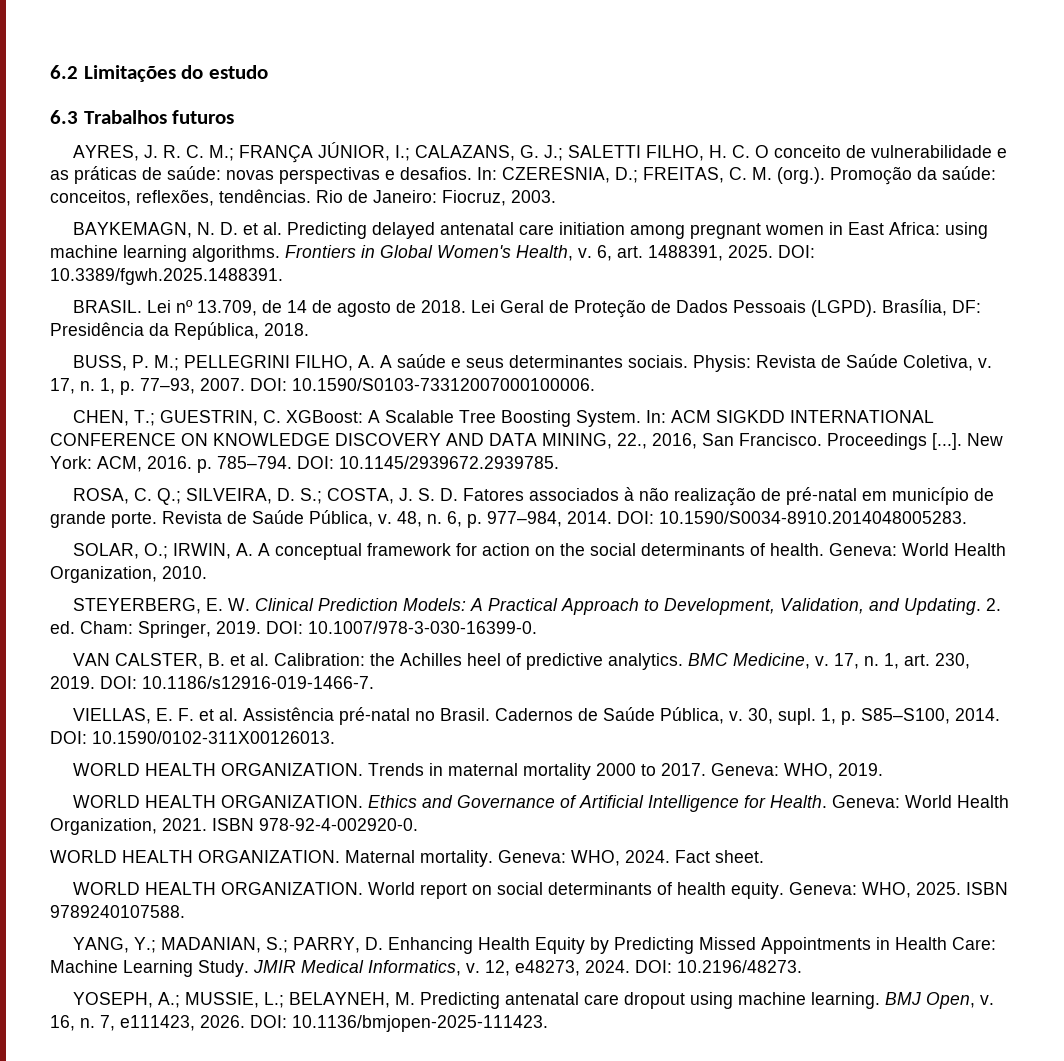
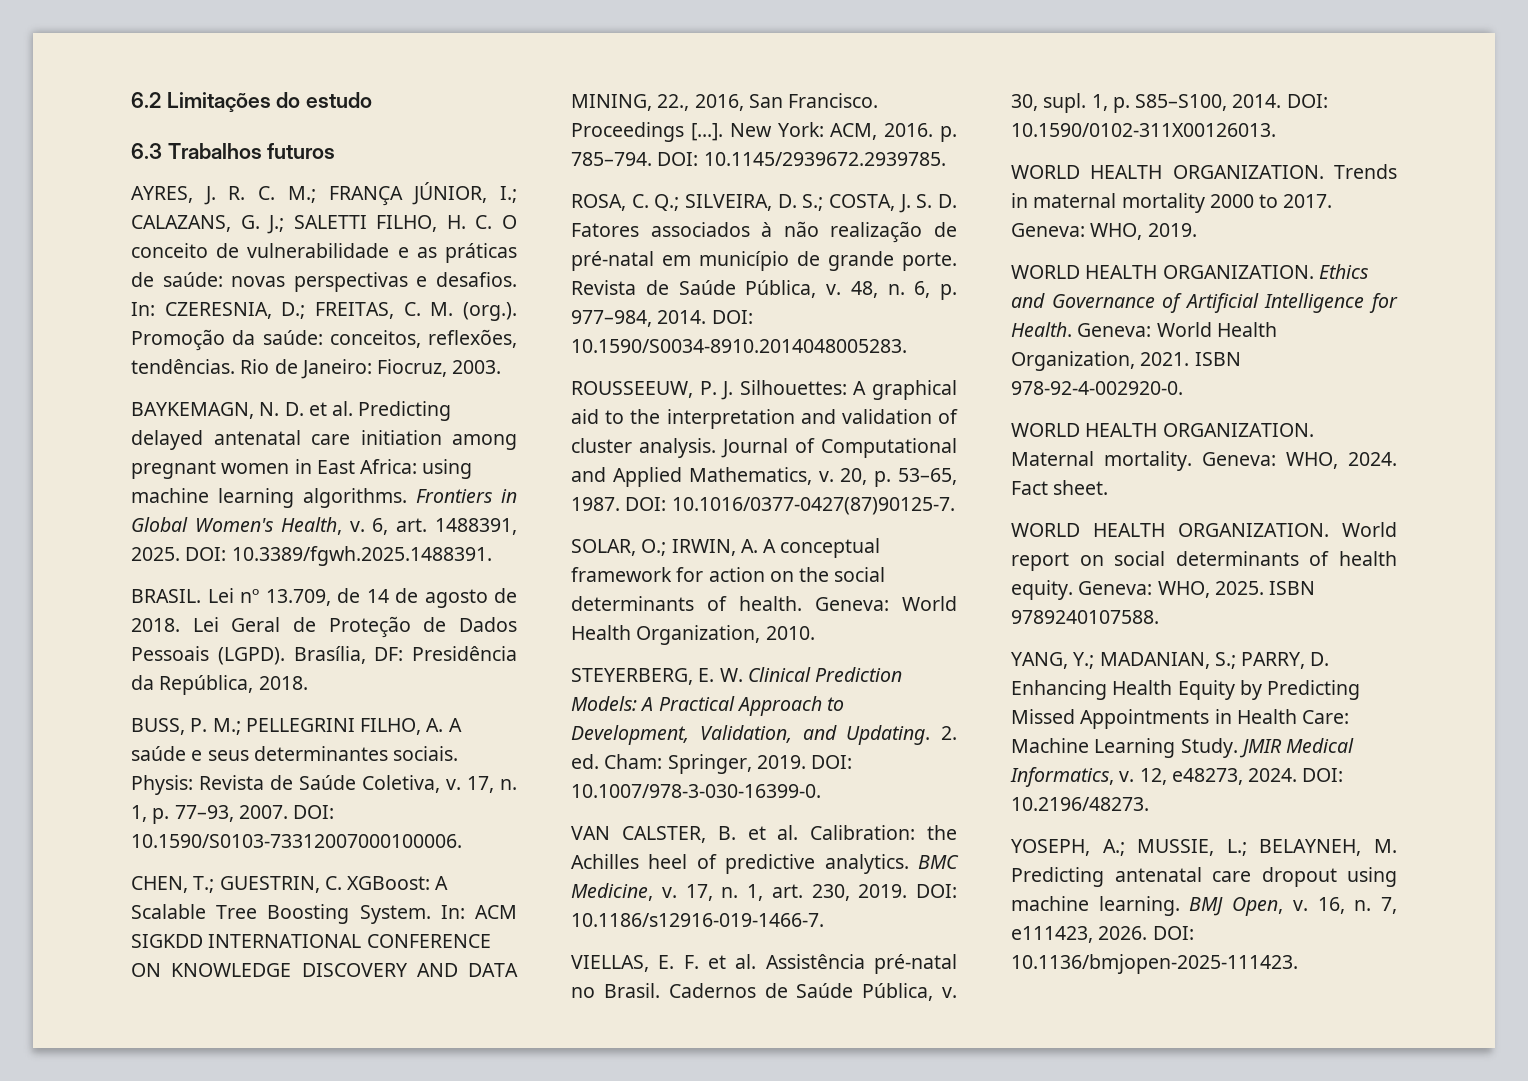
(967, 517) none -> [571,380,957,400] [571,409,958,429] [571,438,957,458] [571,467,957,487] [571,497,955,515] // ROUSSEEUW, P. J. Silhouettes: A graphical aid to the interpretation and validation of cluster analysis. Journal of Computational and Applied Mathematics, v. 20, p. 53–65, 1987. DOI: 10.1016/0377-0427(87)90125-7.

